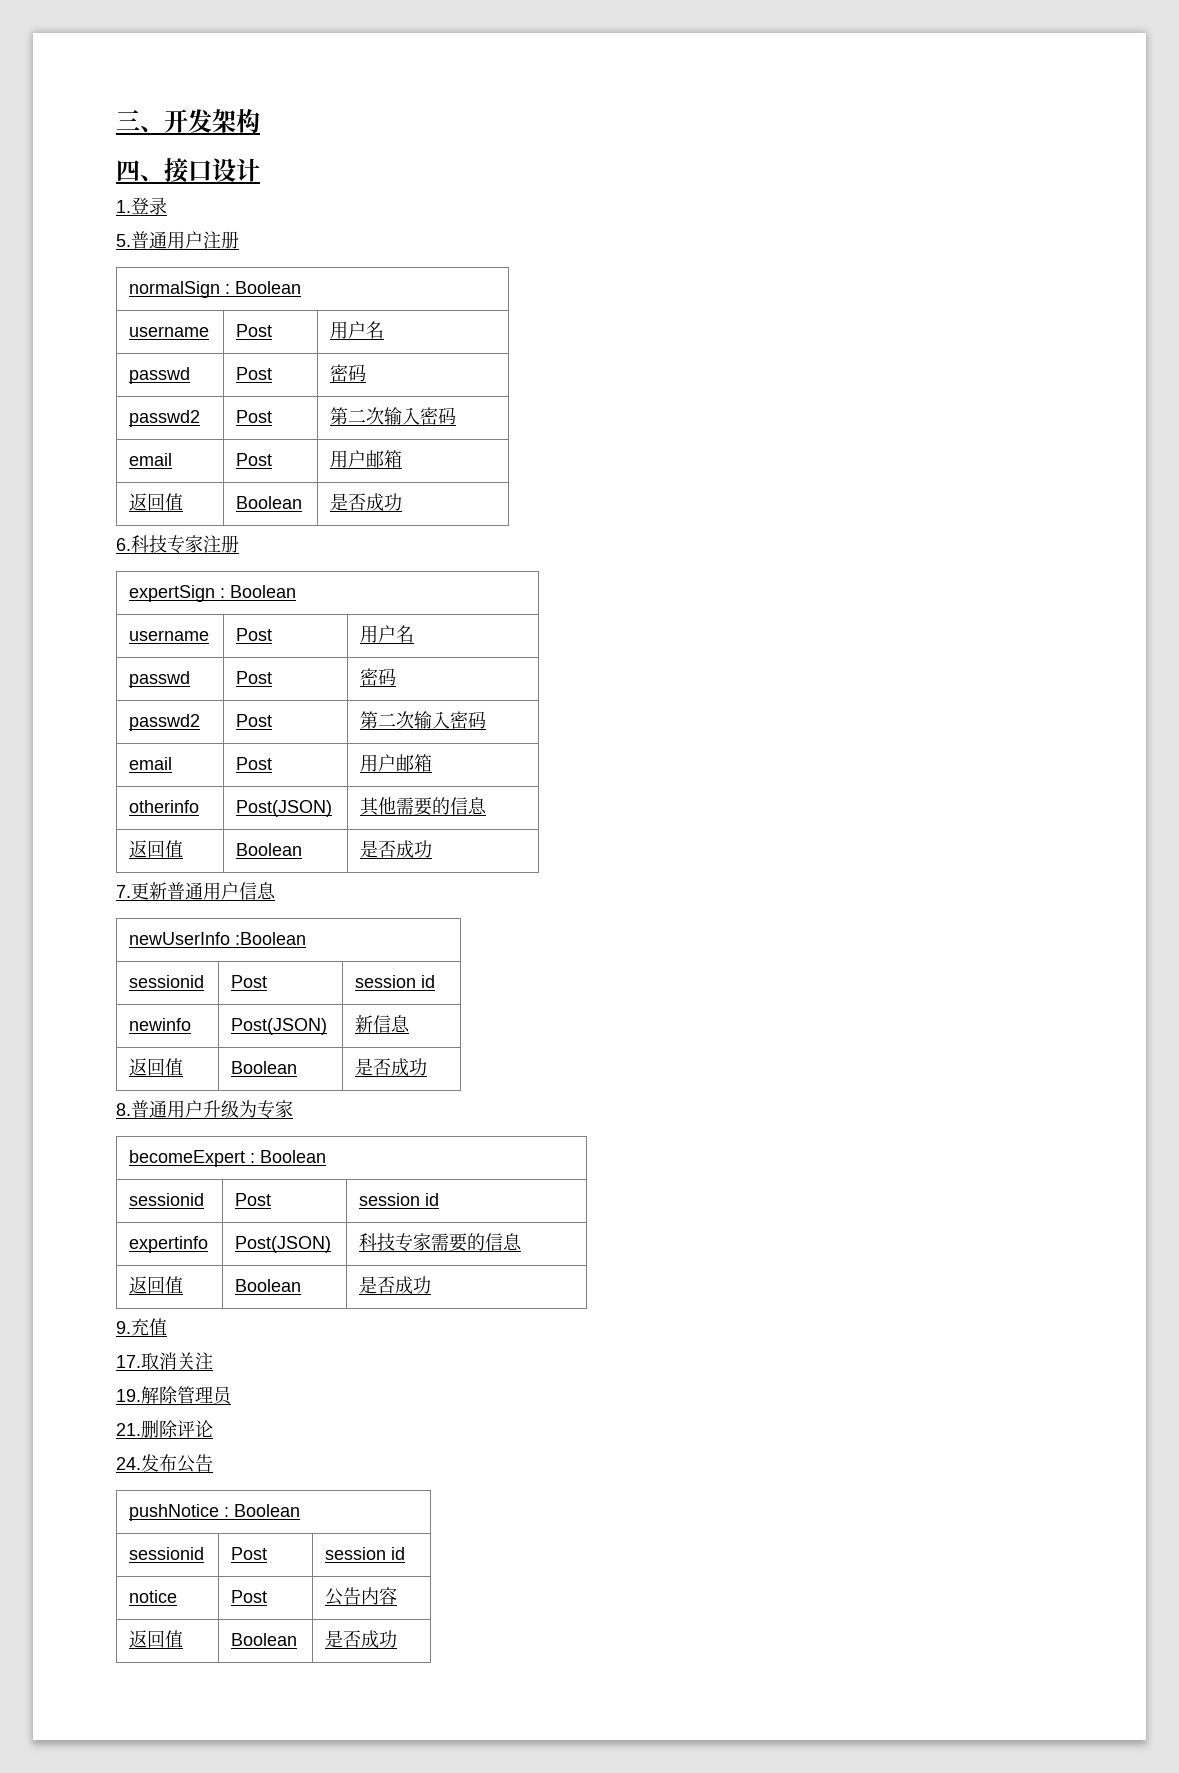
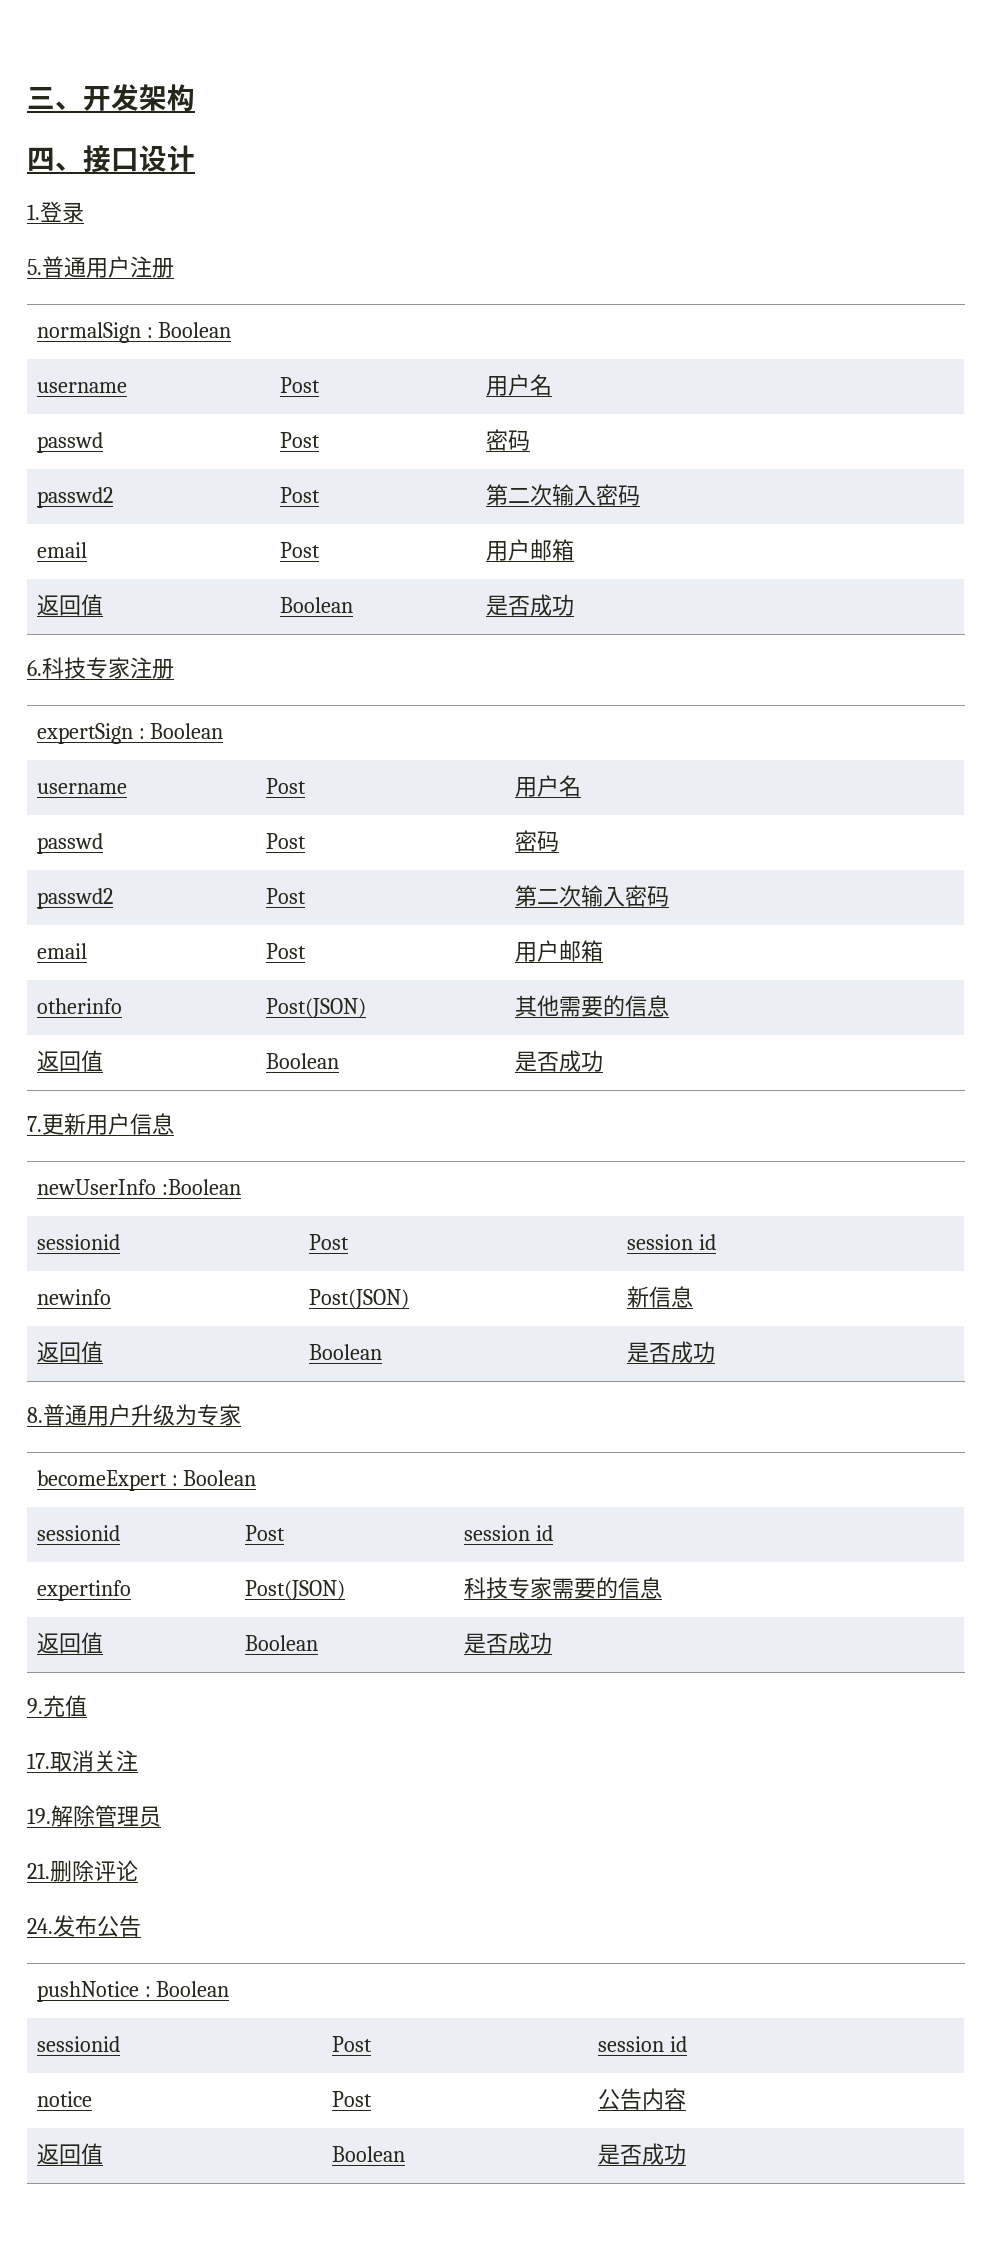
[167,882,203,900] 普通 -> (86, 1124) none

